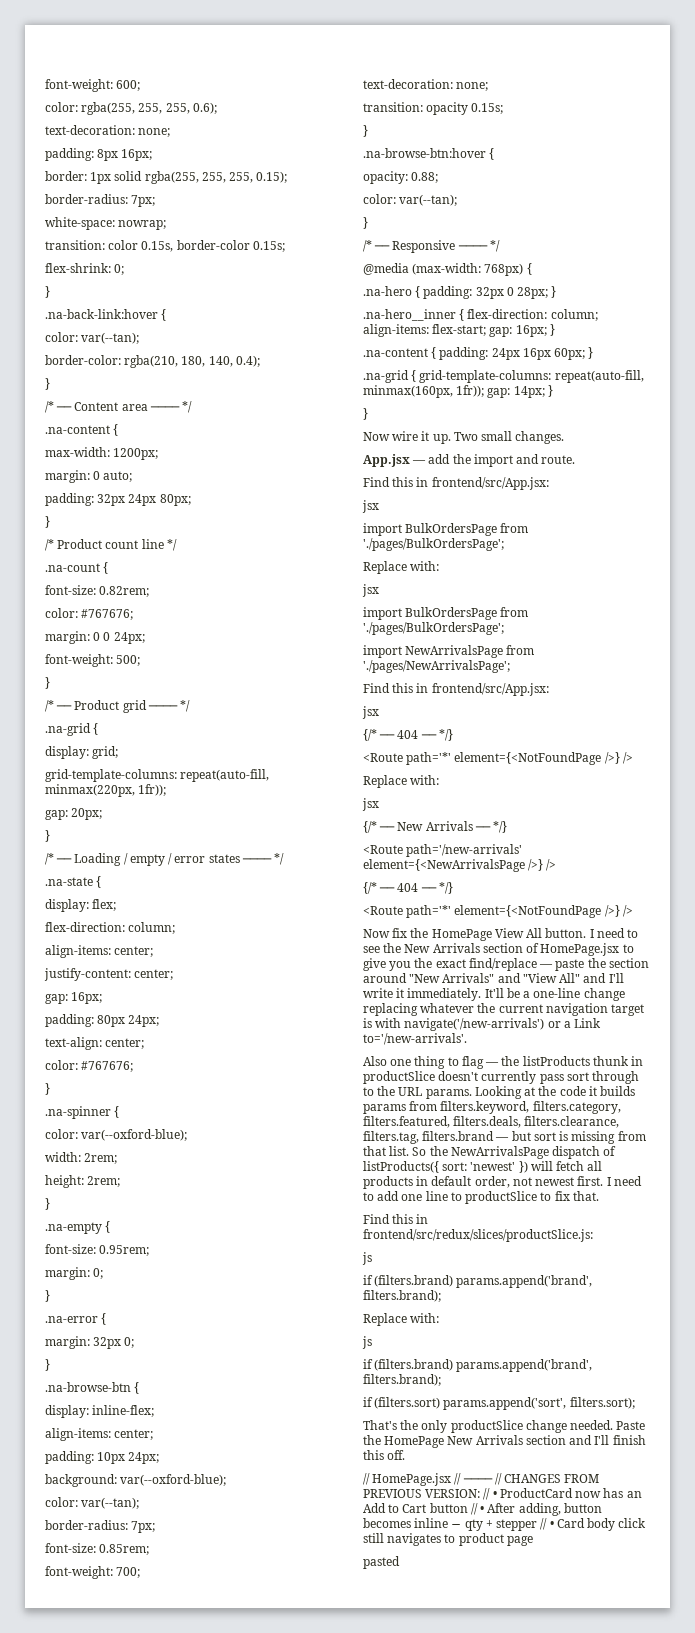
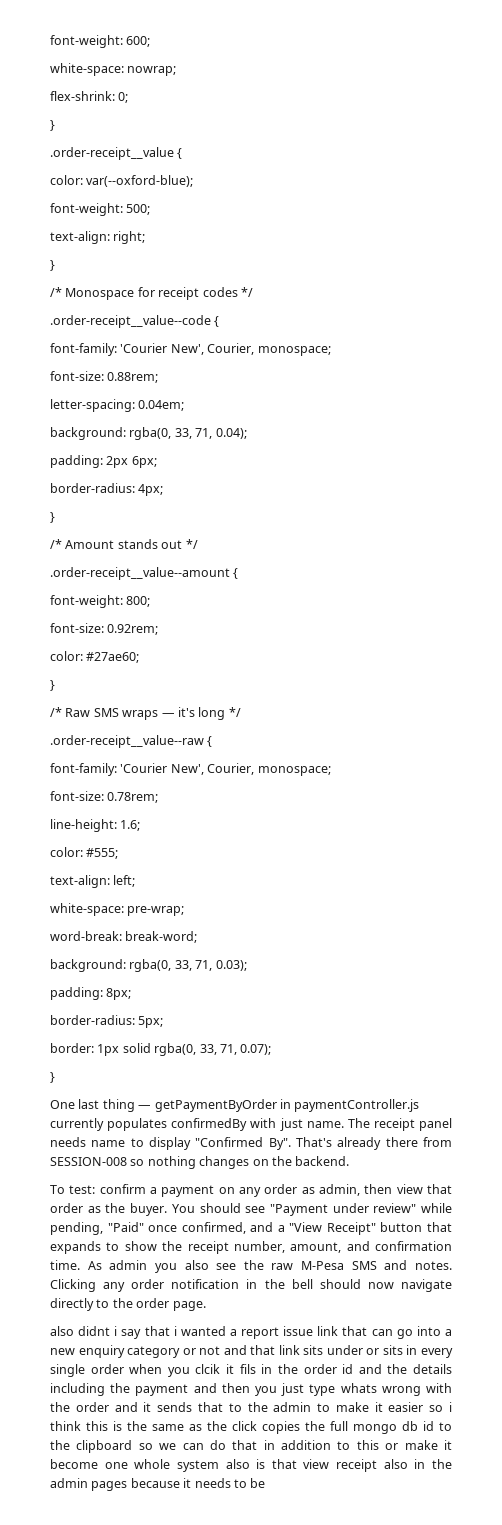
[45,102,217,115] [45,125,171,137] [45,148,153,161] [45,171,288,184] [45,194,156,207] [45,217,167,230] [45,240,285,252] [45,263,125,275] [45,286,50,298] [45,309,167,321] [45,332,140,344] [45,355,260,368] [45,378,50,390] [45,401,193,413] [45,424,119,436] [45,447,159,460] [45,470,133,483] [45,493,191,506] [45,516,50,528] [45,539,177,551] [45,562,109,574] [45,585,150,597] [45,608,134,620] [45,631,145,644] [45,654,141,667] [45,677,50,689] [45,700,191,713] [45,723,99,736] [45,746,119,759] [45,769,270,782] [45,784,167,797] [45,808,103,820] [45,830,50,842] [45,853,285,866] [45,876,102,888] [45,899,117,912] [45,922,176,934] [45,945,154,958] [44,968,174,981] [45,992,103,1004] [45,1014,160,1027] [45,1037,145,1050] [45,1060,134,1072] [45,1083,50,1095] [45,1106,120,1119] [45,1129,188,1141] [45,1152,118,1164] [45,1175,121,1188] [45,1198,50,1210] [45,1221,111,1234] [45,1244,150,1256] [45,1267,104,1280] [45,1290,50,1302] [45,1313,107,1325] [45,1336,135,1349] [45,1359,50,1371] [45,1382,140,1394] [45,1405,155,1418] [45,1428,154,1441] [45,1451,160,1464] [45,1474,227,1487] [45,1497,140,1509] [45,1520,156,1533] [45,1543,150,1555] [45,1566,141,1579] [363,79,489,91] [363,102,504,115] [363,125,368,137] [363,148,495,160] [363,171,439,184] [363,194,458,206] [363,217,368,229] [363,240,500,253] [363,263,532,276] [363,286,557,299] [363,309,598,321] [363,324,555,337] [363,347,594,360] [363,370,644,383] [363,385,553,398] [363,408,368,420] [363,431,565,444] [363,454,576,467] [363,477,549,490] [362,500,379,513] [363,523,529,536] [363,538,504,551] [363,561,440,574] [362,584,379,597] [363,607,529,620] [363,622,504,635] [363,645,535,658] [363,660,510,673] [363,683,549,696] [362,706,379,719] [363,729,453,741] [363,752,633,765] [363,775,440,788] [362,798,379,811] [363,821,508,833] [363,844,523,857] [363,859,557,872] [363,882,453,894] [363,905,633,918] [363,928,639,941] [363,943,634,956] [363,958,649,971] [363,973,624,983] [363,988,625,1001] [363,1003,645,1016] [363,1018,602,1031] [363,1033,467,1045] [363,1056,644,1069] [363,1071,640,1084] [363,1086,636,1099] [363,1101,621,1114] [363,1116,620,1128] [363,1131,646,1144] [363,1146,617,1159] [363,1161,603,1173] [363,1176,642,1189] [363,1191,599,1204] [363,1214,429,1224] [363,1229,593,1242] [362,1252,372,1265] [363,1275,593,1288] [363,1290,441,1302] [363,1313,440,1326] [362,1336,372,1349] [363,1359,593,1372] [363,1374,441,1386] [363,1397,635,1410] [363,1420,646,1433] [363,1435,646,1448] [363,1450,406,1460] [363,1473,600,1486] [363,1488,642,1500] [363,1503,602,1516] [363,1518,647,1531] [363,1533,533,1546] [363,1556,400,1569] color: rgba(255, 255, 255, 0.6); // text-decoration: none; // padding: 8px 16px; // border: 1px solid rgba(255, 255, 255, 0.15); // border-radius: 7px; // white-space: nowrap; // transition: color 0.15s, border-color 0.15s; // flex-shrink: 0; // } // .na-back-link:hover { // color: var(--tan); // border-color: rgba(210, 180, 140, 0.4); // } // /* ── Content area ──── */ // .na-content { // max-width: 1200px; // margin: 0 auto; // padding: 32px 24px 80px; // } // /* Product count line */ // .na-count { // font-size: 0.82rem; // color: #767676; // margin: 0 0 24px; // font-weight: 500; // } // /* ── Product grid ──── */ // .na-grid { // display: grid; // grid-template-columns: repeat(auto-fill, minmax(220px, 1fr)); // gap: 20px; // } // /* ── Loading / empty / error states ──── */ // .na-state { // display: flex; // flex-direction: column; // align-items: center; // justify-content: center; // gap: 16px; // padding: 80px 24px; // text-align: center; // color: #767676; // } // .na-spinner { // color: var(--oxford-blue); // width: 2rem; // height: 2rem; // } // .na-empty { // font-size: 0.95rem; // margin: 0; // } // .na-error { // margin: 32px 0; // } // .na-browse-btn { // display: inline-flex; // align-items: center; // padding: 10px 24px; // background: var(--oxford-blue); // color: var(--tan); // border-radius: 7px; // font-size: 0.85rem; // font-weight: 700; // text-decoration: none; // transition: opacity 0.15s; // } // .na-browse-btn:hover { // opacity: 0.88; // color: var(--tan); // } // /* ── Responsive ──── */ // @media (max-width: 768px) { // .na-hero { padding: 32px 0 28px; } // .na-hero__inner { flex-direction: column; align-items: flex-start; gap: 16px; } // .na-content { padding: 24px 16px 60px; } // .na-grid { grid-template-columns: repeat(auto-fill, minmax(160px, 1fr)); gap: 14px; } // } // Now wire it up. Two small changes. // App.jsx — add the import and route. // Find this in frontend/src/App.jsx: // jsx // import BulkOrdersPage from './pages/BulkOrdersPage'; // Replace with: // jsx // import BulkOrdersPage from './pages/BulkOrdersPage'; // import NewArrivalsPage from './pages/NewArrivalsPage'; // Find this in frontend/src/App.jsx: // jsx // {/* ── 404 ── */} // <Route path='*' element={<NotFoundPage />} /> // Replace with: // jsx // {/* ── New Arrivals ── */} // <Route path='/new-arrivals' element={<NewArrivalsPage />} /> // {/* ── 404 ── */} // <Route path='*' element={<NotFoundPage />} /> // Now fix the HomePage View All button. I need to see the New Arrivals section of HomePage.jsx to give you the exact find/replace — paste the section around "New Arrivals" and "View All" and I'll write it immediately. It'll be a one-line change replacing whatever the current navigation target is with navigate('/new-arrivals') or a Link to='/new-arrivals'. // Also one thing to flag — the listProducts thunk in productSlice doesn't currently pass sort through to the URL params. Looking at the code it builds params from filters.keyword, filters.category, filters.featured, filters.deals, filters.clearance, filters.tag, filters.brand — but sort is missing from that list. So the NewArrivalsPage dispatch of listProducts({ sort: 'newest' }) will fetch all products in default order, not newest first. I need to add one line to productSlice to fix that. // Find this in frontend/src/redux/slices/productSlice.js: // js // if (filters.brand) params.append('brand', filters.brand); // Replace with: // js // if (filters.brand) params.append('brand', filters.brand); // if (filters.sort) params.append('sort', filters.sort); // That's the only productSlice change needed. Paste the HomePage New Arrivals section and I'll finish this off. // // HomePage.jsx // ──── // CHANGES FROM PREVIOUS VERSION: // • ProductCard now has an Add to Cart button // • After adding, button becomes inline − qty + stepper // • Card body click still navigates to product page // pasted -> [50,63,177,76] [50,91,129,103] [50,120,55,131] [50,147,183,160] [50,175,194,187] [50,203,151,216] [50,231,146,244] [50,260,55,271] [50,287,253,300] [50,315,220,328] [50,343,331,356] [50,371,159,383] [50,399,185,412] [50,427,247,440] [50,455,157,468] [50,483,164,496] [50,512,55,523] [50,539,198,549] [50,567,239,580] [50,595,151,608] [50,623,159,635] [50,651,140,663] [50,680,55,691] [50,707,241,720] [50,735,213,748] [50,763,331,776] [50,791,159,803] [50,819,141,832] [50,847,119,859] [50,875,136,888] [50,903,185,916] [50,931,198,943] [50,959,247,972] [50,987,132,1000] [50,1015,164,1028] [50,1043,272,1056] [50,1072,55,1083] [50,1099,420,1112] [50,1118,452,1131] [50,1137,452,1150] [50,1156,350,1169] [50,1184,452,1197] [50,1203,452,1216] [50,1222,452,1235] [50,1241,452,1254] [50,1260,452,1273] [50,1279,452,1292] [50,1298,206,1311] [50,1326,452,1339] [50,1345,454,1358] [50,1364,453,1377] [50,1383,452,1396] [50,1402,452,1412] [50,1421,452,1434] [50,1440,452,1453] [50,1459,452,1472] [50,1478,266,1491] white-space: nowrap; // flex-shrink: 0; // } // .order-receipt__value { // color: var(--oxford-blue); // font-weight: 500; // text-align: right; // } // /* Monospace for receipt codes */ // .order-receipt__value--code { // font-family: 'Courier New', Courier, monospace; // font-size: 0.88rem; // letter-spacing: 0.04em; // background: rgba(0, 33, 71, 0.04); // padding: 2px 6px; // border-radius: 4px; // } // /* Amount stands out */ // .order-receipt__value--amount { // font-weight: 800; // font-size: 0.92rem; // color: #27ae60; // } // /* Raw SMS wraps — it's long */ // .order-receipt__value--raw { // font-family: 'Courier New', Courier, monospace; // font-size: 0.78rem; // line-height: 1.6; // color: #555; // text-align: left; // white-space: pre-wrap; // word-break: break-word; // background: rgba(0, 33, 71, 0.03); // padding: 8px; // border-radius: 5px; // border: 1px solid rgba(0, 33, 71, 0.07); // } // One last thing — getPaymentByOrder in paymentController.js currently populates confirmedBy with just name. The receipt panel needs name to display "Confirmed By". That's already there from SESSION-008 so nothing changes on the backend. // To test: confirm a payment on any order as admin, then view that order as the buyer. You should see "Payment under review" while pending, "Paid" once confirmed, and a "View Receipt" button that expands to show the receipt number, amount, and confirmation time. As admin you also see the raw M-Pesa SMS and notes. Clicking any order notification in the bell should now navigate directly to the order page. // also didnt i say that i wanted a report issue link that can go into a new enquiry category or not and that link sits under or sits in every single order when you clcik it fils in the order id and the details including the payment and then you just type whats wrong with the order and it sends that to the admin to make it easier so i think this is the same as the click copies the full mongo db id to the clipboard so we can do that in addition to this or make it become one whole system also is that view receipt also in the admin pages because it needs to be

